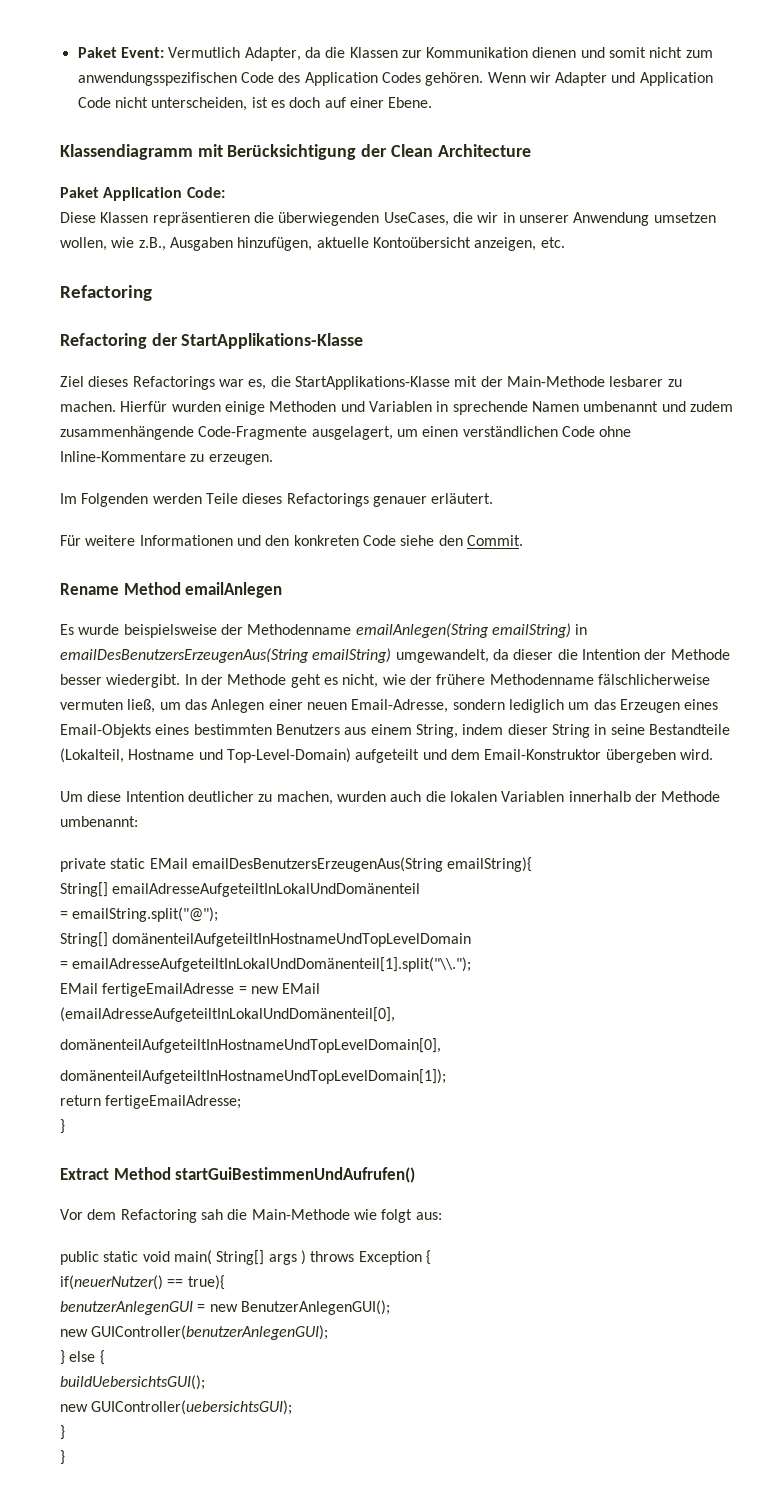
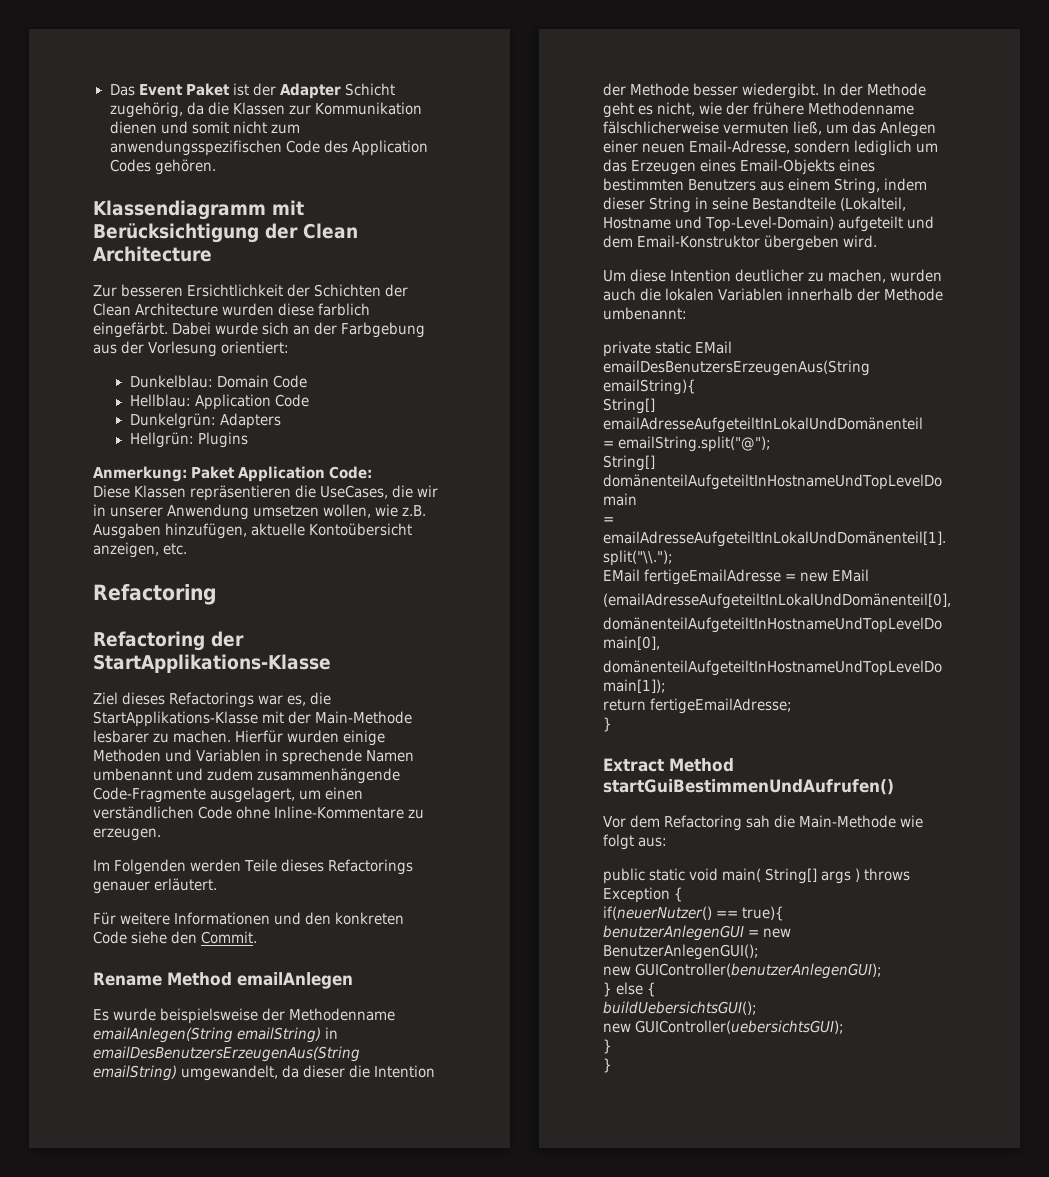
[77,47,301,61] Paket Event: Vermutlich Adapter, -> [109,83,395,99] [109,102,183,118] Das Event Paket ist der Adapter Schicht zugehörig,
[487,72,713,86] [77,97,433,111] Wenn wir Adapter und Application Code nicht unterscheiden, ist es doch auf einer Ebene. -> (216, 167) none
(531, 150) none -> [93,284,409,297] [93,303,371,316] [93,322,426,338] [93,341,290,357] [129,375,307,388] [129,394,309,410] [129,413,281,429] [129,432,248,448] [93,466,187,482] Zur besseren Ersichtlichkeit der Schichten der Clean Architecture wurden diese farblich eingefärbt. Dabei wurde sich an der Farbgebung aus der Vorlesung orientiert: // Dunkelblau: Domain Code // Hellblau: Application Code // Dunkelgrün: Adapters // Hellgrün: Plugins // Anmerkung:
[278,212,380,226] überwiegenden -> (317, 491) none
[138,237,166,251] z.B., -> [402,505,427,516] z.B.

